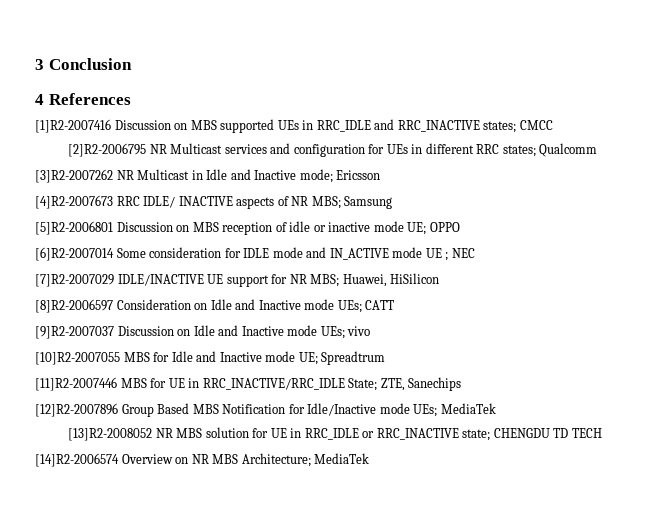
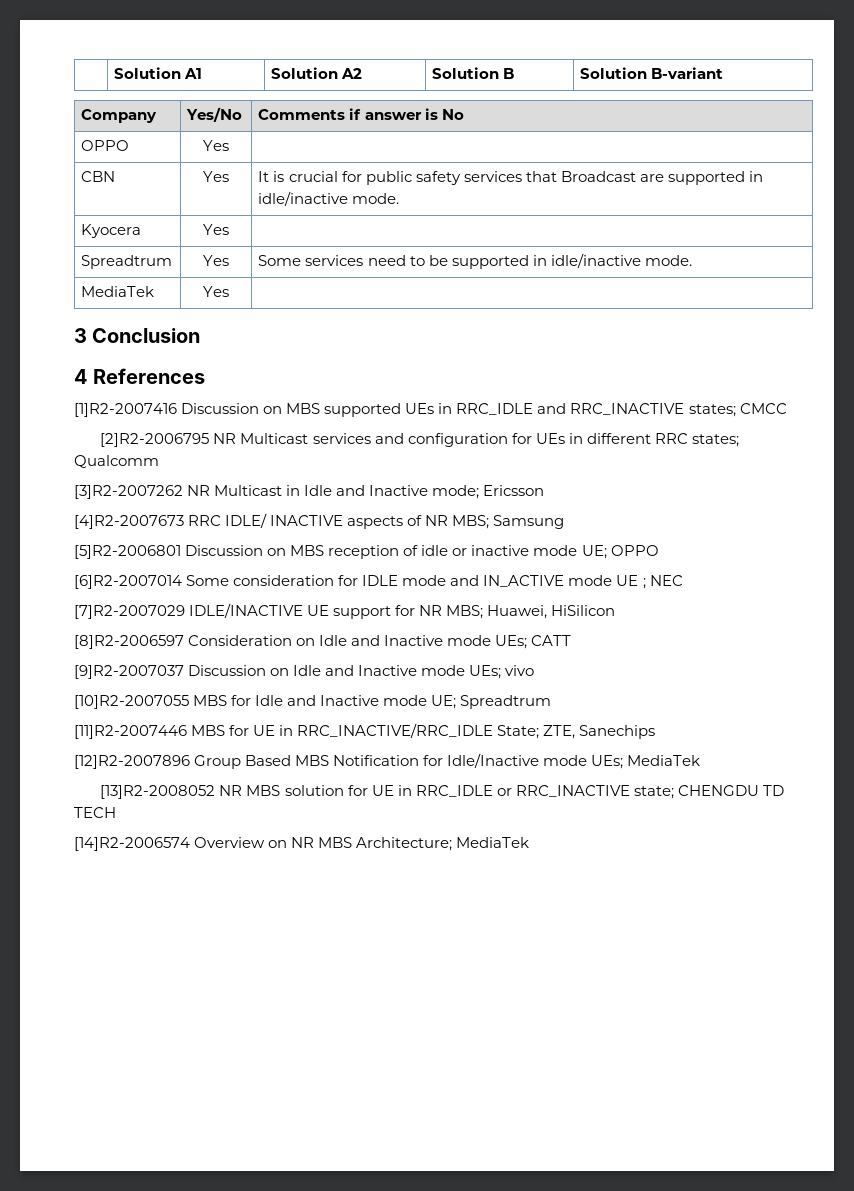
(35, 64) none -> [114,67,203,79] [271,67,363,79] [432,67,515,79] [580,67,724,79] [81,109,158,123] [186,107,243,122] [258,108,464,120] [81,140,130,151] [203,140,229,151] [81,171,116,182] [203,171,229,182] [258,171,763,185] [258,191,400,206] [81,224,142,238] [203,224,229,235] [81,255,173,269] [203,255,229,266] [258,253,692,269] [81,286,155,297] [203,286,229,297] | Solution A1 | Solution A2 | Solution B | Solution B-variant // Company | Yes/No | Comments if answer is No // OPPO | Yes | // CBN | Yes | It is crucial for public safety services that Broadcast are supported in idle/inactive mode. // Kyocera | Yes | // Spreadtrum | Yes | Some services need to be supported in idle/inactive mode. // MediaTek | Yes | //

